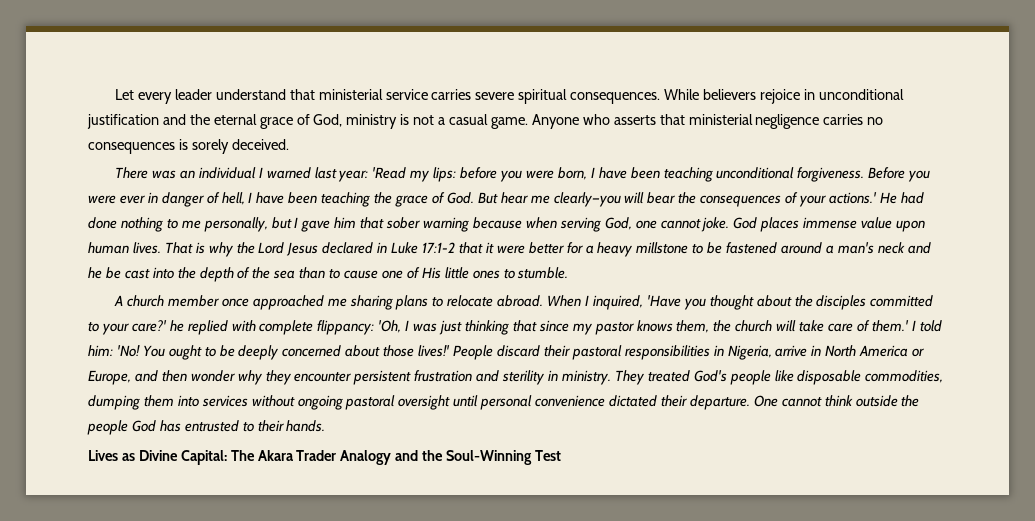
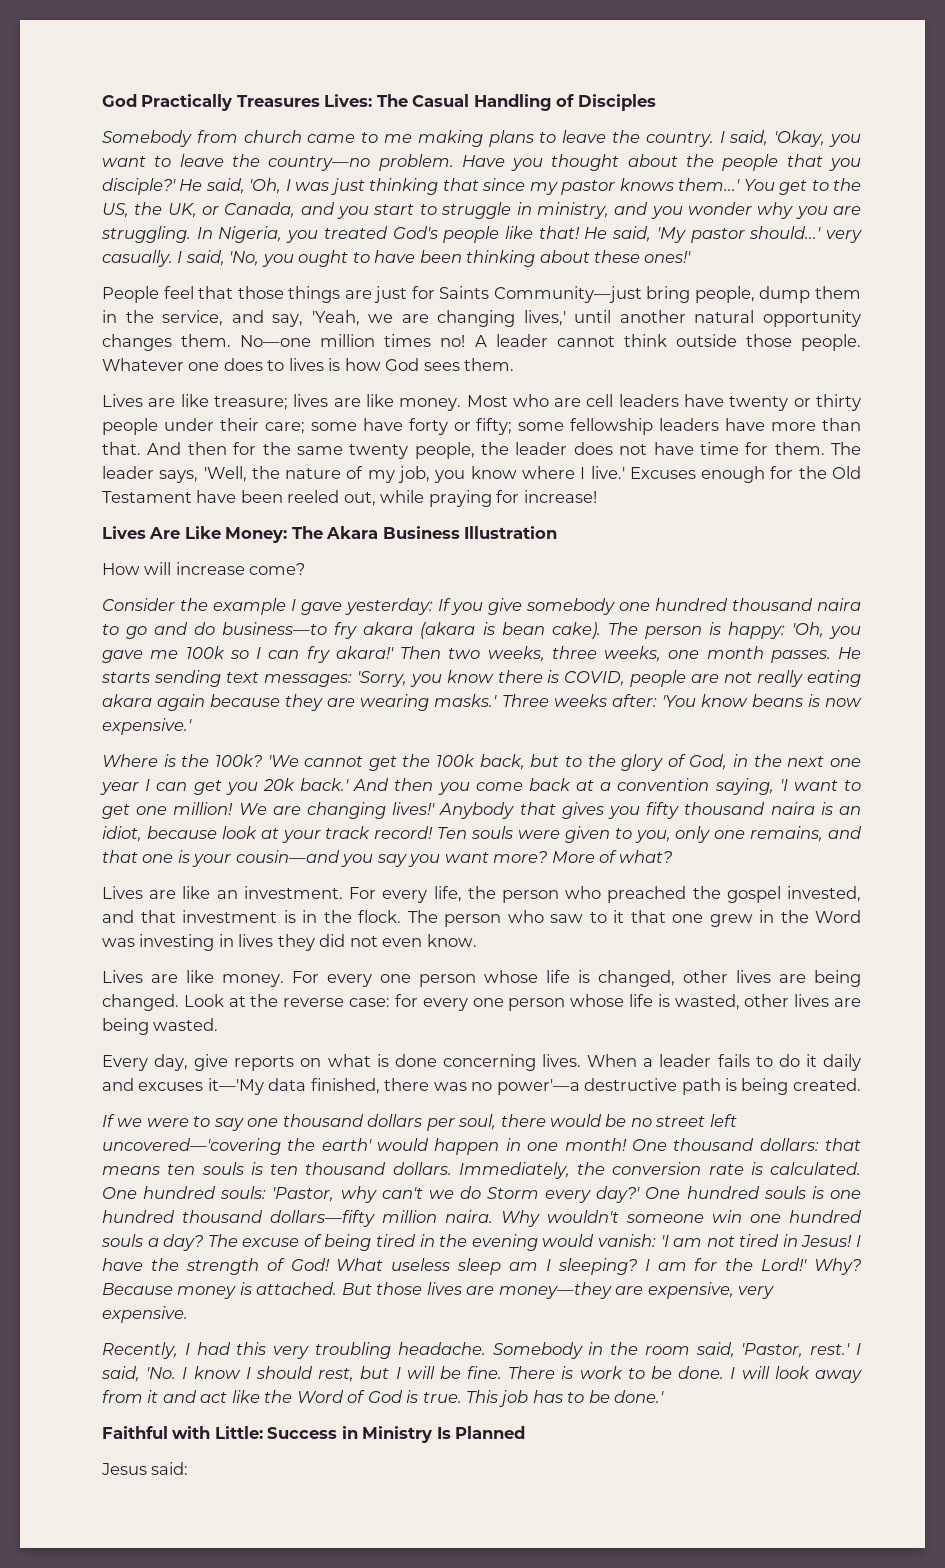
[115,89,904,104] [87,114,884,129] [88,139,289,154] [115,167,931,182] [88,192,924,207] [88,217,926,232] [88,242,931,257] [88,267,569,282] [114,295,934,310] [88,320,375,335] Let every leader understand that ministerial service carries severe spiritual consequences. While believers rejoice in unconditional justification and the eternal grace of God, ministry is not a casual game. Anyone who asserts that ministerial negligence carries no consequences is sorely deceived. // There was an individual I warned last year: 'Read my lips: before you were born, I have been teaching unconditional forgiveness. Before you were ever in danger of hell, I have been teaching the grace of God. But hear me clearly—you will bear the consequences of your actions.' He had done nothing to me personally, but I gave him that sober warning because when serving God, one cannot joke. God places immense value upon human lives. That is why the Lord Jesus declared in Luke 17:1-2 that it were better for a heavy millstone to be fastened around a man's neck and he be cast into the depth of the sea than to cause one of His little ones to stumble. // A church member once approached me sharing plans to relocate abroad. When I inquired, 'Have you thought about the disciples committed to your care?' he replied with complete flippancy: -> [102,94,656,111] [102,130,861,147] [102,154,861,171] [102,178,245,195] God Practically Treasures Lives: The Casual Handling of Disciples // Somebody from church came to me making plans to leave the country. I said, 'Okay, you want to leave the country—no problem. Have you thought about the people that you disciple?' He said,
[676,320,942,333] [88,345,925,360] [88,370,944,385] [88,395,920,410] [87,420,326,435] [88,450,562,465] them, the church will take care of them.' I told him: 'No! You ought to be deeply concerned about those lives!' People discard their pastoral responsibilities in Nigeria, arrive in North America or Europe, and then wonder why they encounter persistent frustration and sterility in ministry. They treated God's people like disposable commodities, dumping them into services without ongoing pastoral oversight until personal convenience dictated their departure. One cannot think outside the people God has entrusted to their hands. // Lives as Divine Capital: The Akara Trader Analogy and the Soul-Winning Test -> [678,178,862,195] [102,202,862,219] [101,226,862,243] [102,250,692,267] [102,286,862,303] [102,310,862,327] [102,334,861,351] [102,358,515,371] [102,394,861,411] [102,418,862,435] [102,442,861,459] [102,466,861,483] [102,490,597,507] [102,526,558,543] [102,562,306,575] [102,598,861,615] [102,622,861,639] [102,646,861,663] [101,670,862,687] [102,694,862,711] [102,718,192,735] [102,754,862,771] [100,778,861,795] [102,802,862,819] [102,826,862,843] [102,850,673,867] [102,886,861,903] [102,910,861,927] [102,934,477,951] [102,970,861,987] [102,994,861,1011] [102,1018,219,1035] [102,1054,862,1071] [102,1078,861,1095] [102,1114,737,1131] [102,1138,862,1155] [102,1162,861,1179] [102,1186,861,1203] [102,1210,862,1227] [101,1234,861,1251] [102,1258,861,1275] [102,1282,775,1299] [102,1306,188,1323] [102,1342,862,1359] [101,1366,862,1383] [102,1390,665,1407] [102,1426,526,1443] [101,1462,189,1475] them...' You get to the US, the UK, or Canada, and you start to struggle in ministry, and you wonder why you are struggling. In Nigeria, you treated God's people like that! He said, 'My pastor should...' very casually. I said, 'No, you ought to have been thinking about these ones!' // People feel that those things are just for Saints Community—just bring people, dump them in the service, and say, 'Yeah, we are changing lives,' until another natural opportunity changes them. No—one million times no! A leader cannot think outside those people. Whatever one does to lives is how God sees them. // Lives are like treasure; lives are like money. Most who are cell leaders have twenty or thirty people under their care; some have forty or fifty; some fellowship leaders have more than that. And then for the same twenty people, the leader does not have time for them. The leader says, 'Well, the nature of my job, you know where I live.' Excuses enough for the Old Testament have been reeled out, while praying for increase! // Lives Are Like Money: The Akara Business Illustration // How will increase come? // Consider the example I gave yesterday: If you give somebody one hundred thousand naira to go and do business—to fry akara (akara is bean cake). The person is happy: 'Oh, you gave me 100k so I can fry akara!' Then two weeks, three weeks, one month passes. He starts sending text messages: 'Sorry, you know there is COVID, people are not really eating akara again because they are wearing masks.' Three weeks after: 'You know beans is now expensive.' // Where is the 100k? 'We cannot get the 100k back, but to the glory of God, in the next one year I can get you 20k back.' And then you come back at a convention saying, 'I want to get one million! We are changing lives!' Anybody that gives you fifty thousand naira is an idiot, because look at your track record! Ten souls were given to you, only one remains, and that one is your cousin—and you say you want more? More of what? // Lives are like an investment. For every life, the person who preached the gospel invested, and that investment is in the flock. The person who saw to it that one grew in the Word was investing in lives they did not even know. // Lives are like money. For every one person whose life is changed, other lives are being changed. Look at the reverse case: for every one person whose life is wasted, other lives are being wasted. // Every day, give reports on what is done concerning lives. When a leader fails to do it daily and excuses it—'My data finished, there was no power'—a destructive path is being created. // If we were to say one thousand dollars per soul, there would be no street left uncovered—'covering the earth' would happen in one month! One thousand dollars: that means ten souls is ten thousand dollars. Immediately, the conversion rate is calculated. One hundred souls: 'Pastor, why can't we do Storm every day?' One hundred souls is one hundred thousand dollars—fifty million naira. Why wouldn't someone win one hundred souls a day? The excuse of being tired in the evening would vanish: 'I am not tired in Jesus! I have the strength of God! What useless sleep am I sleeping? I am for the Lord!' Why? Because money is attached. But those lives are money—they are expensive, very expensive. // Recently, I had this very troubling headache. Somebody in the room said, 'Pastor, rest.' I said, 'No. I know I should rest, but I will be fine. There is work to be done. I will look away from it and act like the Word of God is true. This job has to be done.' // Faithful with Little: Success in Ministry Is Planned // Jesus said:

